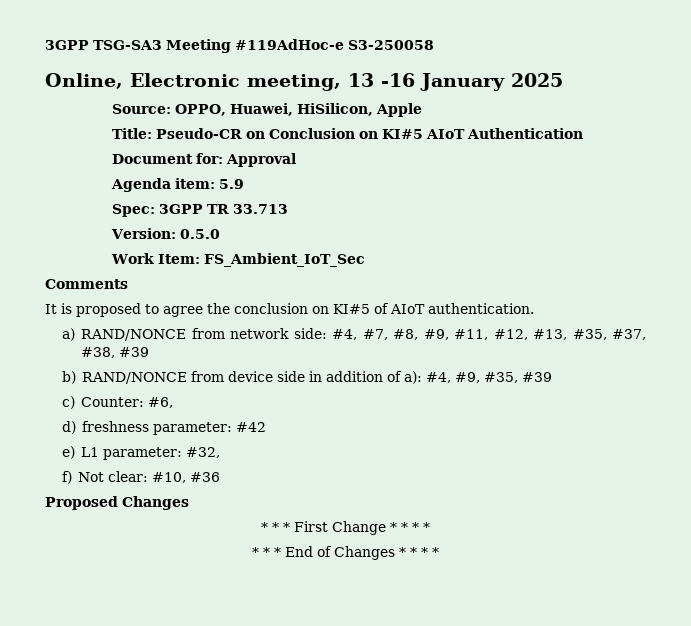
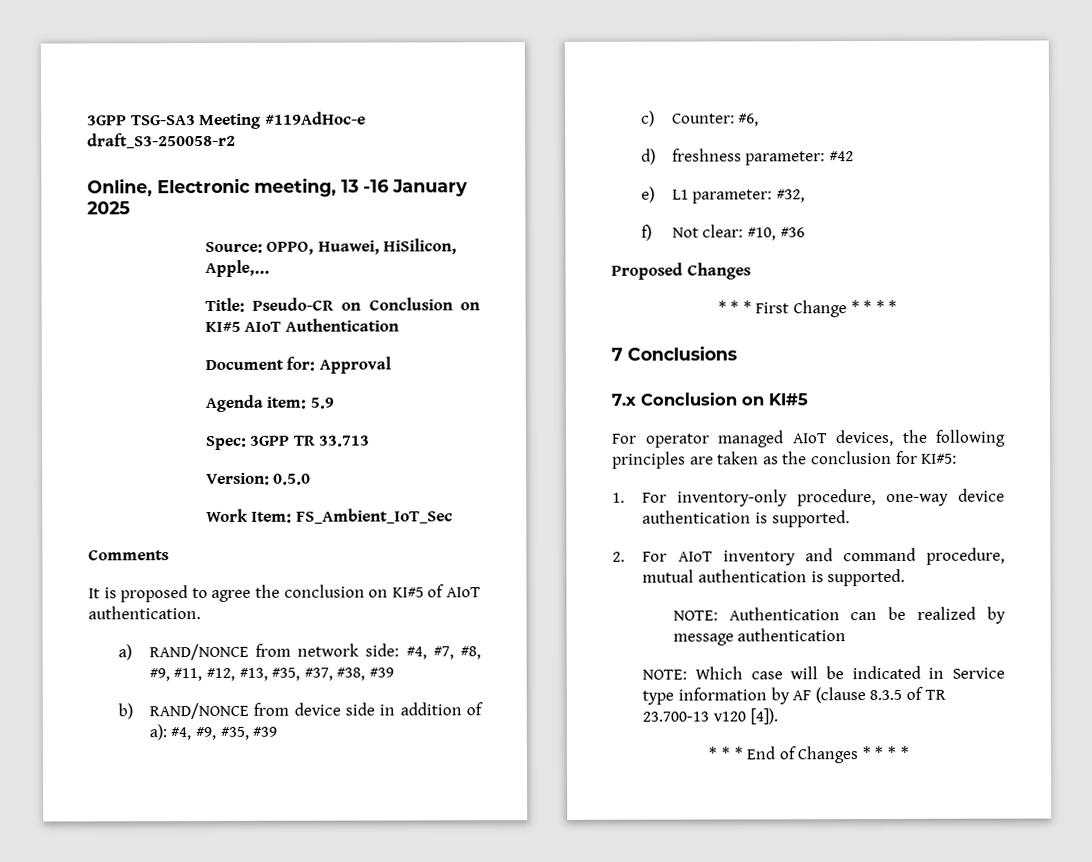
[348,40,434,50] S3-250058 -> [87,132,236,149] draft_S3-250058-r2
[375,103,422,117] Apple -> [204,259,270,278] Apple,…
(430, 527) none -> [611,345,737,361] [611,392,808,406] [612,429,1006,448] [612,450,958,469] [612,488,1005,507] [642,510,850,528] [612,547,1005,566] [642,568,906,587] [672,606,1006,624] [672,628,847,646] [642,665,1005,680] [642,686,946,705] [642,708,778,725] // 7 Conclusions // 7.x Conclusion on KI#5 // For operator managed AIoT devices, the following principles are taken as the conclusion for KI#5: // 1. For inventory-only procedure, one-way device authentication is supported. // 2. For AIoT inventory and command procedure, mutual authentication is supported. // NOTE: Authentication can be realized by message authentication // NOTE: Which case will be indicated in Service type information by AF (clause 8.3.5 of TR 23.700-13 v120 [4]).

